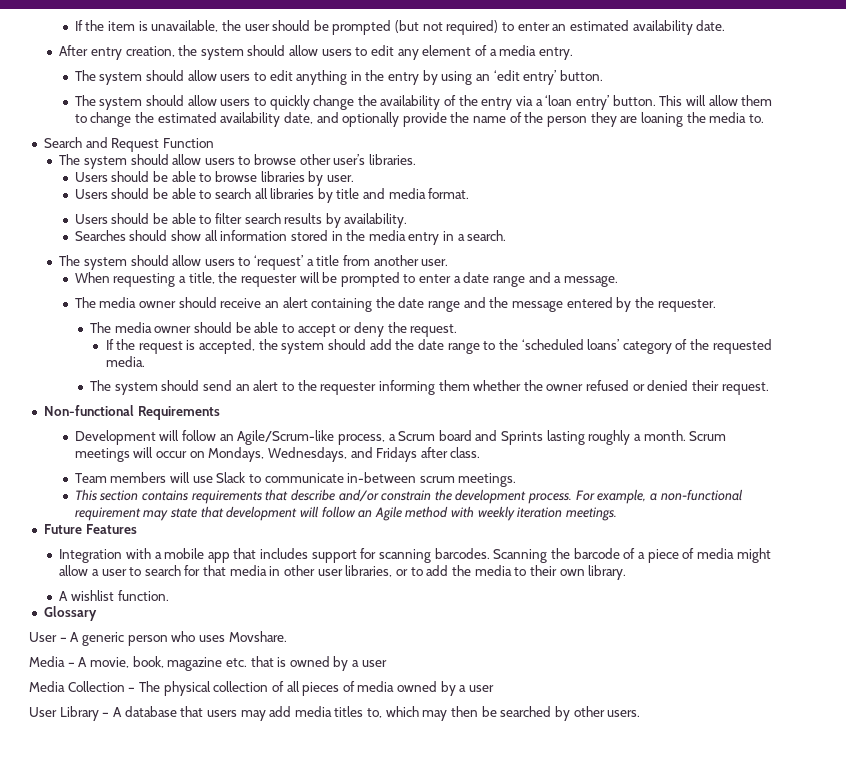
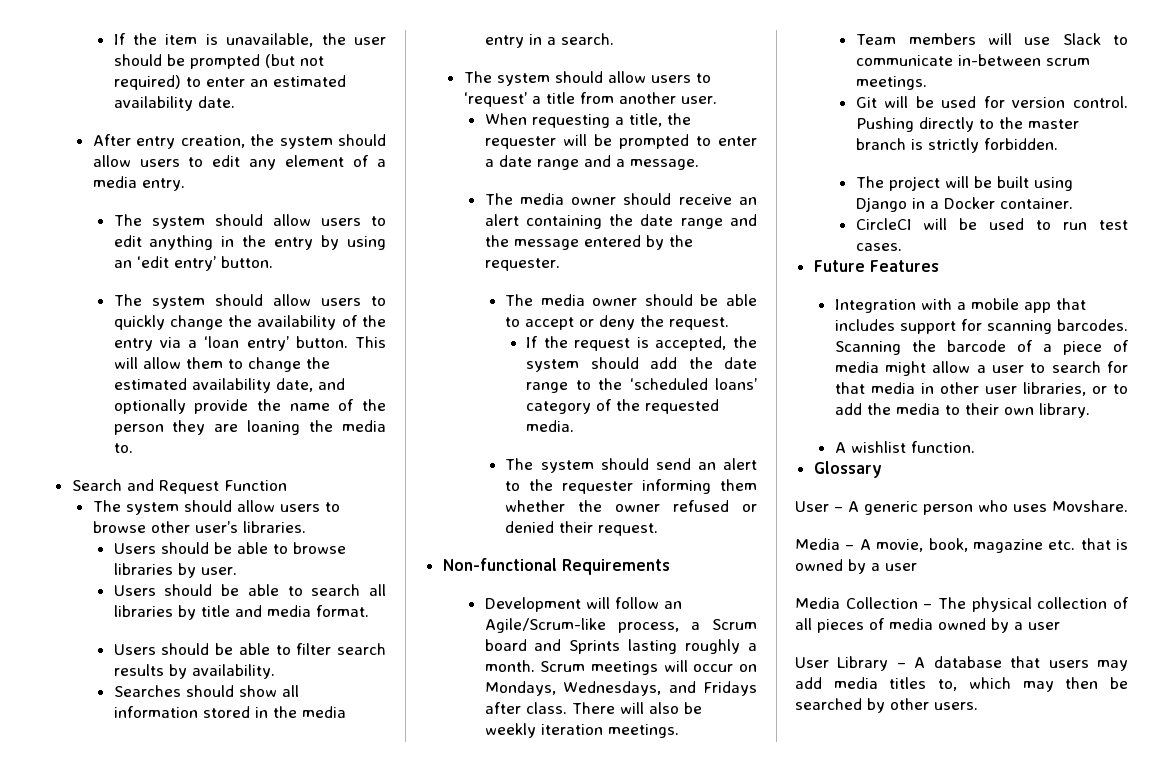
(481, 452) none -> [571,702,702,714] [484,723,679,738] There will also be weekly iteration meetings.
[74,489,743,504] [74,506,618,521] This section contains requirements that describe and/or constrain the development process. For example, a non-functional requirement may state that development will follow an Agile method with weekly iteration meetings. -> [855,96,1128,108] [855,117,1079,132] [855,138,1058,153] [855,176,1073,191] [855,197,1073,212] [855,218,1128,230] [855,243,902,251] Git will be used for version control. Pushing directly to the master branch is strictly forbidden. // The project will be built using Django in a Docker container. // CircleCI will be used to run test cases.

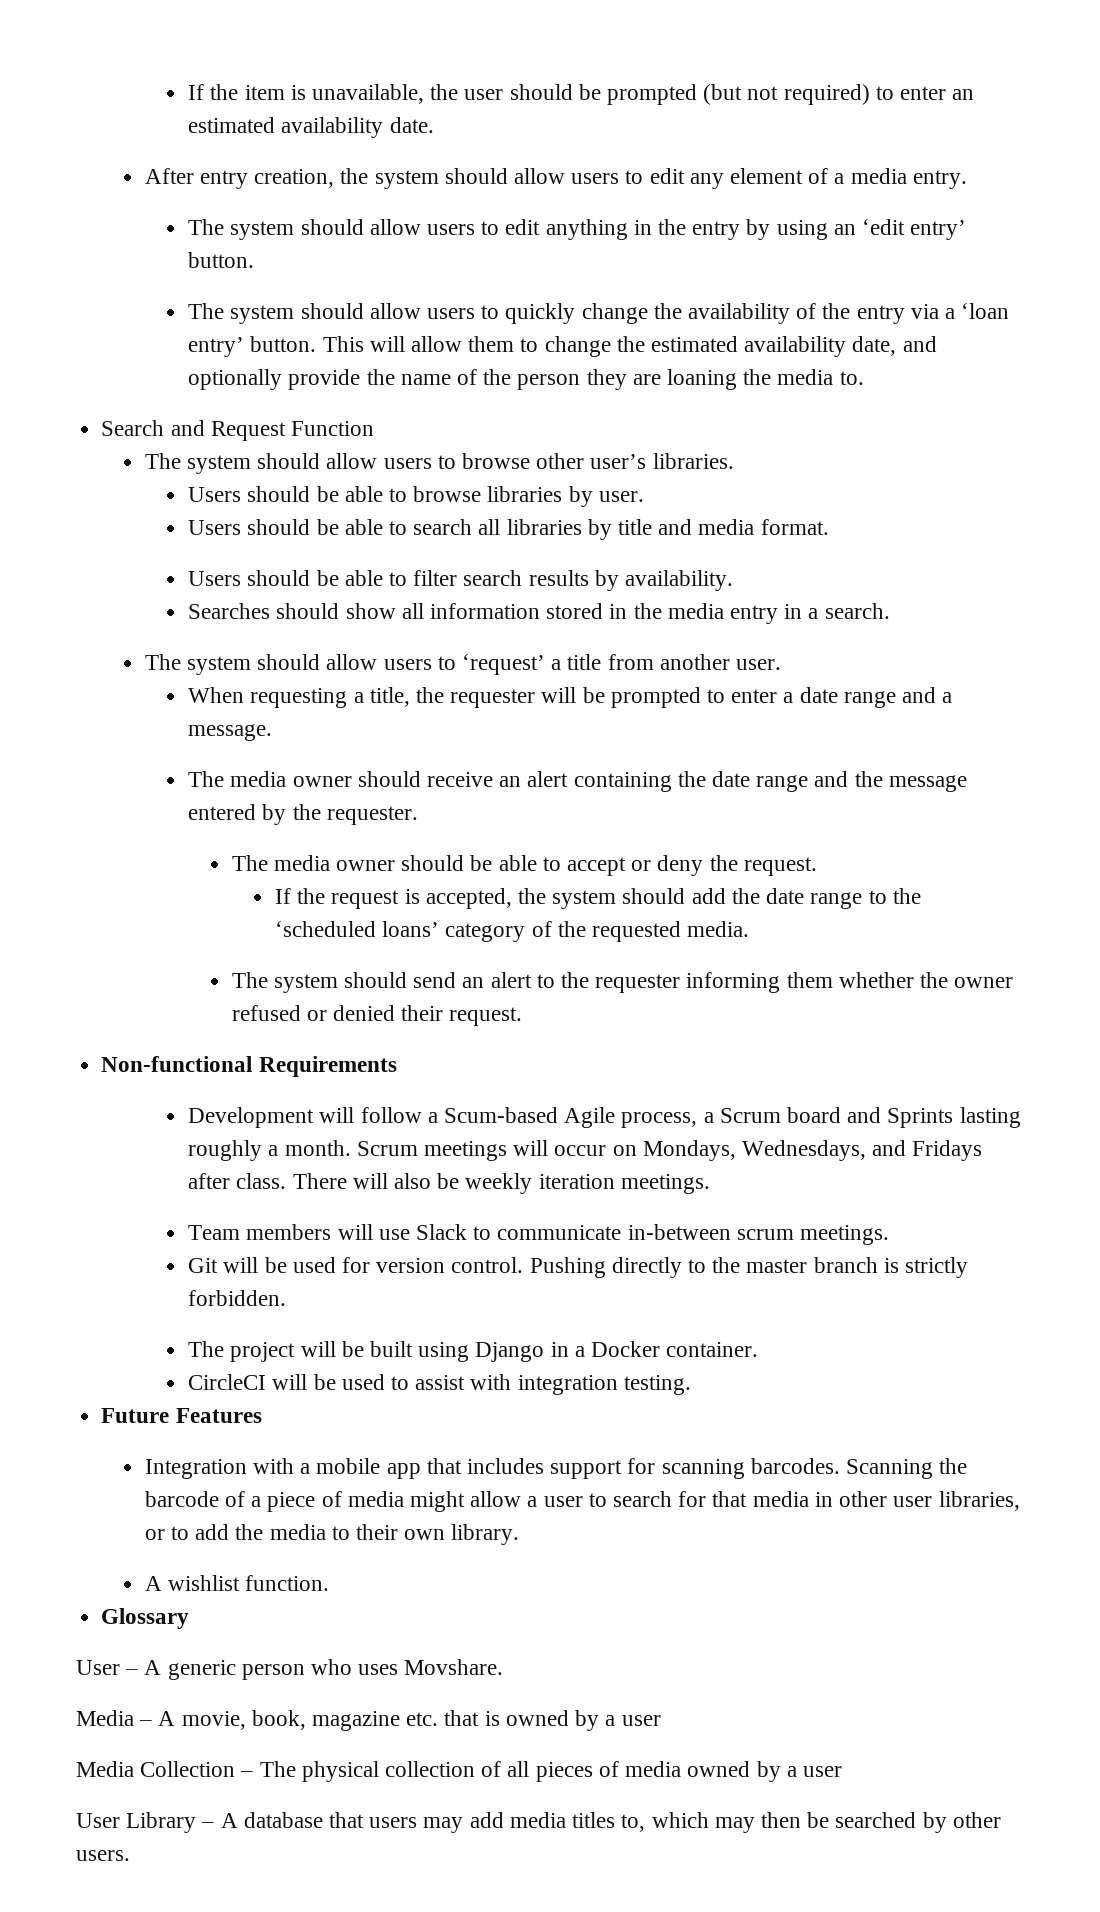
[663,601,682,609] [484,618,606,633] an Agile/Scrum-like -> [427,1107,616,1128] a Scum-based Agile
[1063,220,1128,230] [855,243,902,251] run test cases. -> [415,1374,691,1395] assist with integration testing.

